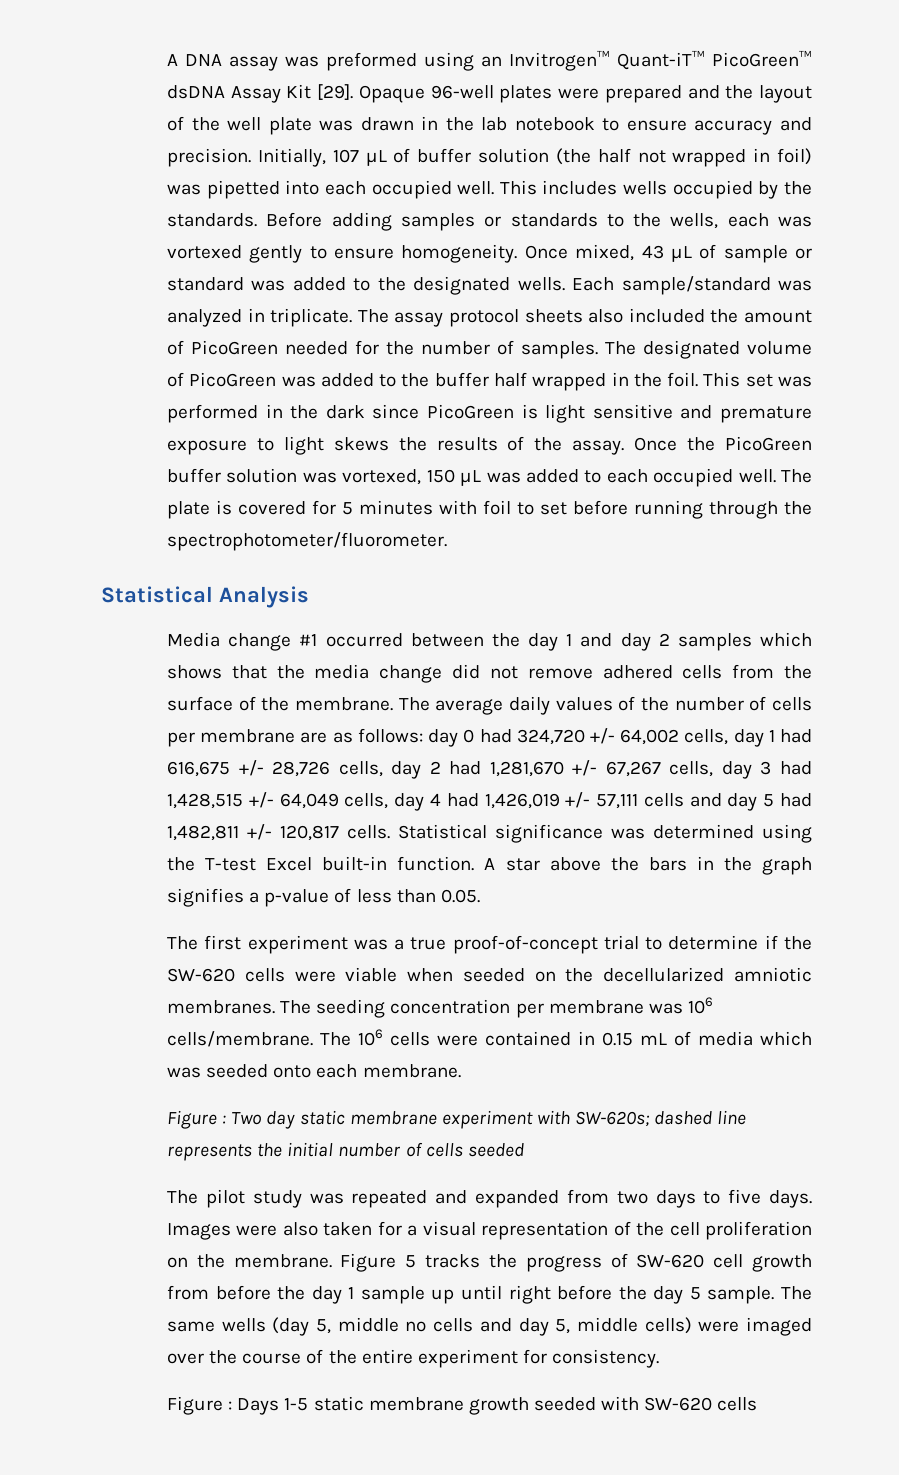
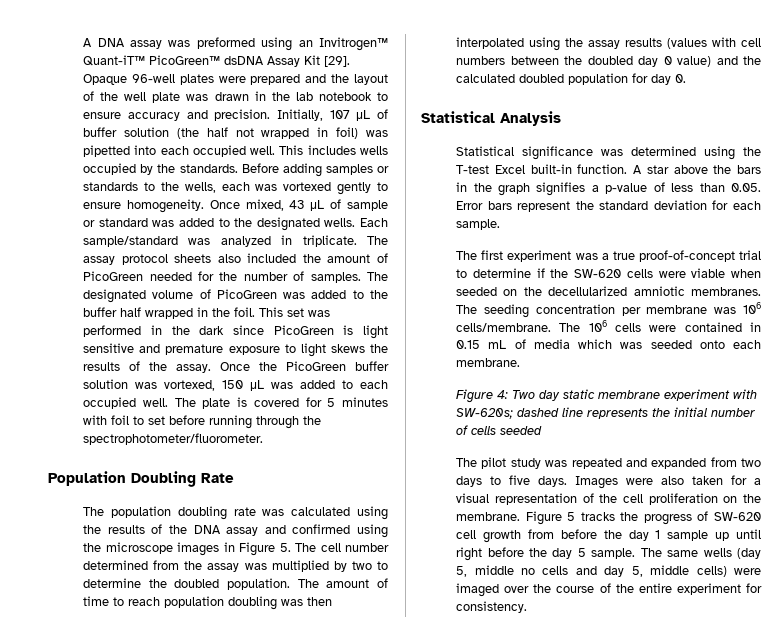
[101,586,309,608] [167,632,812,651] [167,664,812,683] [167,696,812,715] [167,728,813,747] [167,760,812,779] [167,792,812,811] [167,824,391,841] Statistical Analysis // Media change #1 occurred between the day 1 and day 2 samples which shows that the media change did not remove adhered cells from the surface of the membrane. The average daily values of the number of cells per membrane are as follows: day 0 had 324,720 +/- 64,002 cells, day 1 had 616,675 +/- 28,726 cells, day 2 had 1,281,670 +/- 67,267 cells, day 3 had 1,428,515 +/- 64,049 cells, day 4 had 1,426,019 +/- 57,111 cells and day 5 had 1,482,811 +/- 120,817 cells. -> [48,471,234,487] [83,506,388,520] [83,524,389,538] [83,542,390,556] [83,560,389,572] [83,578,388,590] [83,596,333,610] [456,37,761,51] [456,56,761,67] [456,73,687,85] [421,111,561,126] Population Doubling Rate // The population doubling rate was calculated using the results of the DNA assay and confirmed using the microscope images in Figure 5. The cell number determined from the assay was multiplied by two to determine the doubled population. The amount of time to reach population doubling was then interpolated using the assay results (values with cell numbers between the doubled day 0 value) and the calculated doubled population for day 0. // Statistical Analysis //
(480, 896) none -> [456,200,761,212] [456,219,501,230] Error bars represent the standard deviation for each sample.
[222,1115,227,1124] : -> [497,390,509,399] 4:
[167,1396,758,1415] // Figure : Days 1-5 static membrane growth seeded with SW-620 cells -> (528, 607) none

